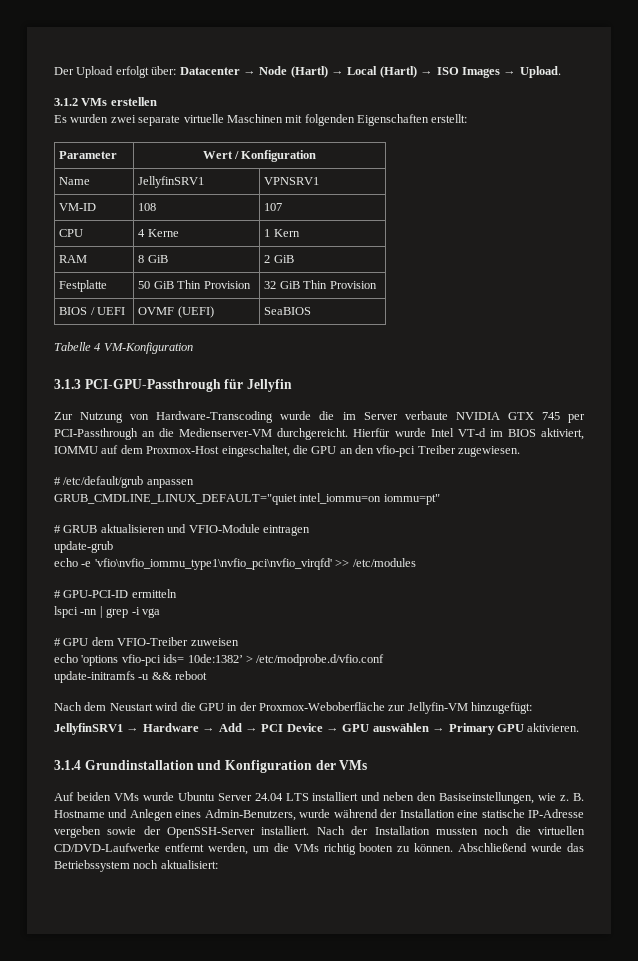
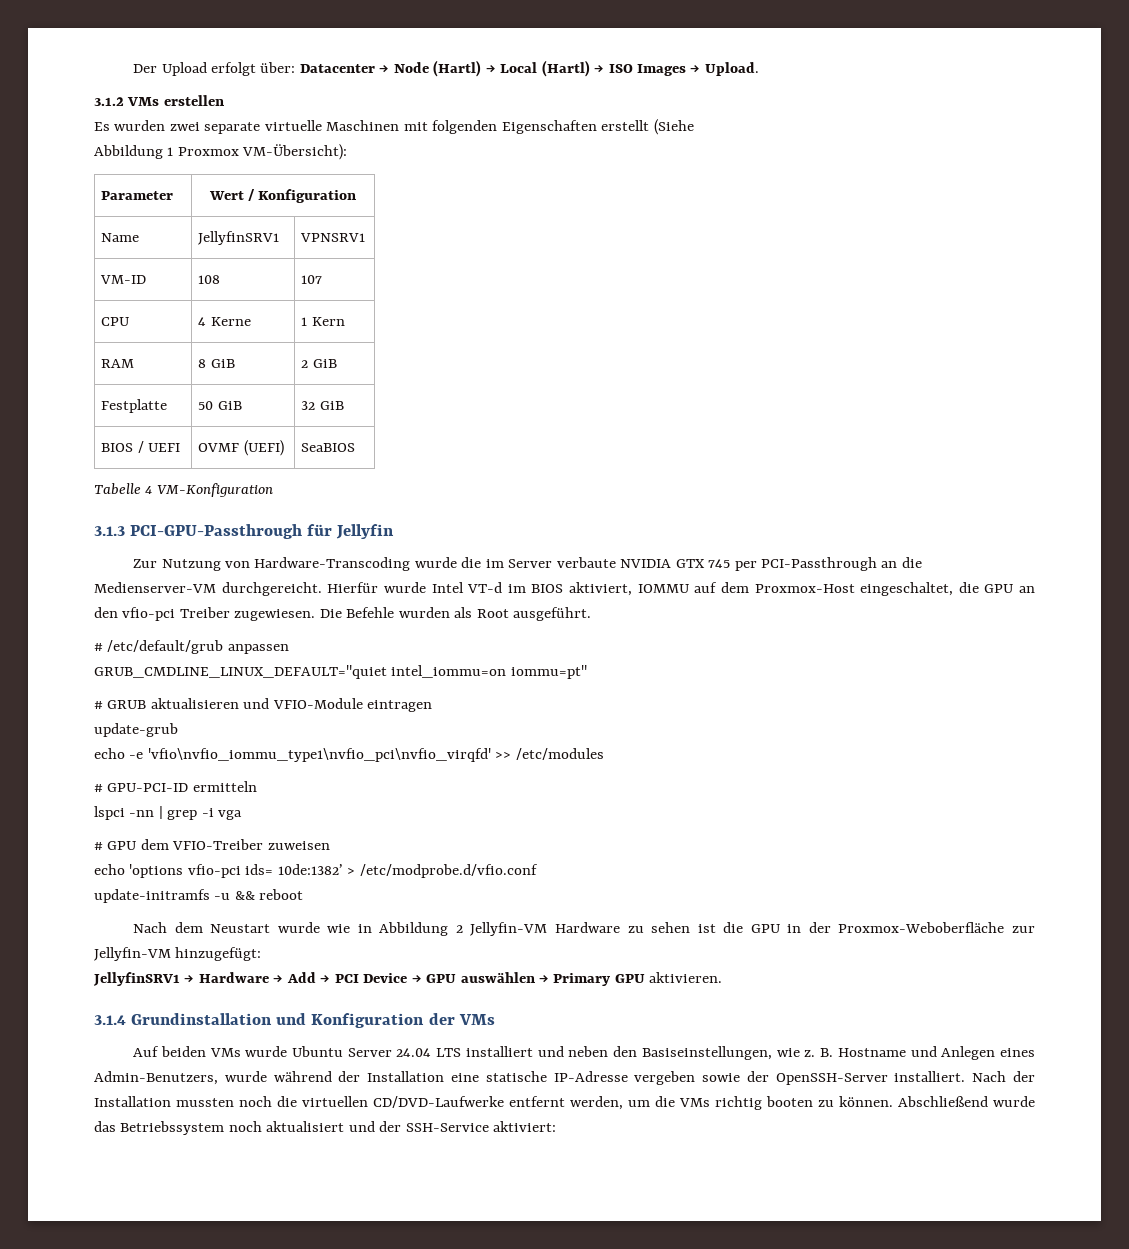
[431,114,468,123] erstellt: -> [601,119,694,135] [94,144,348,160] erstellt (Siehe // Abbildung 1 Proxmox VM-Übersicht):
[177,280,251,289] Thin Provision -> (242, 405) none
[303,280,377,289] Thin Provision -> (344, 405) none
(521, 451) none -> [319,607,592,621] Die Befehle wurden als Root ausgeführt.
[155,702,179,711] wird -> [277,922,716,936] wurde wie in Abbildung 2 Jellyfin-VM Hardware zu sehen ist
[160,860,218,869] aktualisiert: -> [266,1121,557,1132] aktualisiert und der SSH-Service aktiviert:

